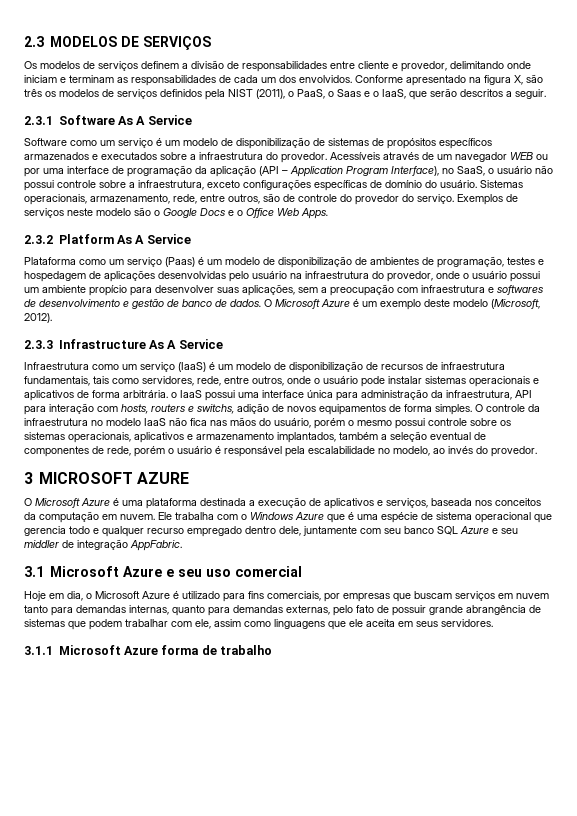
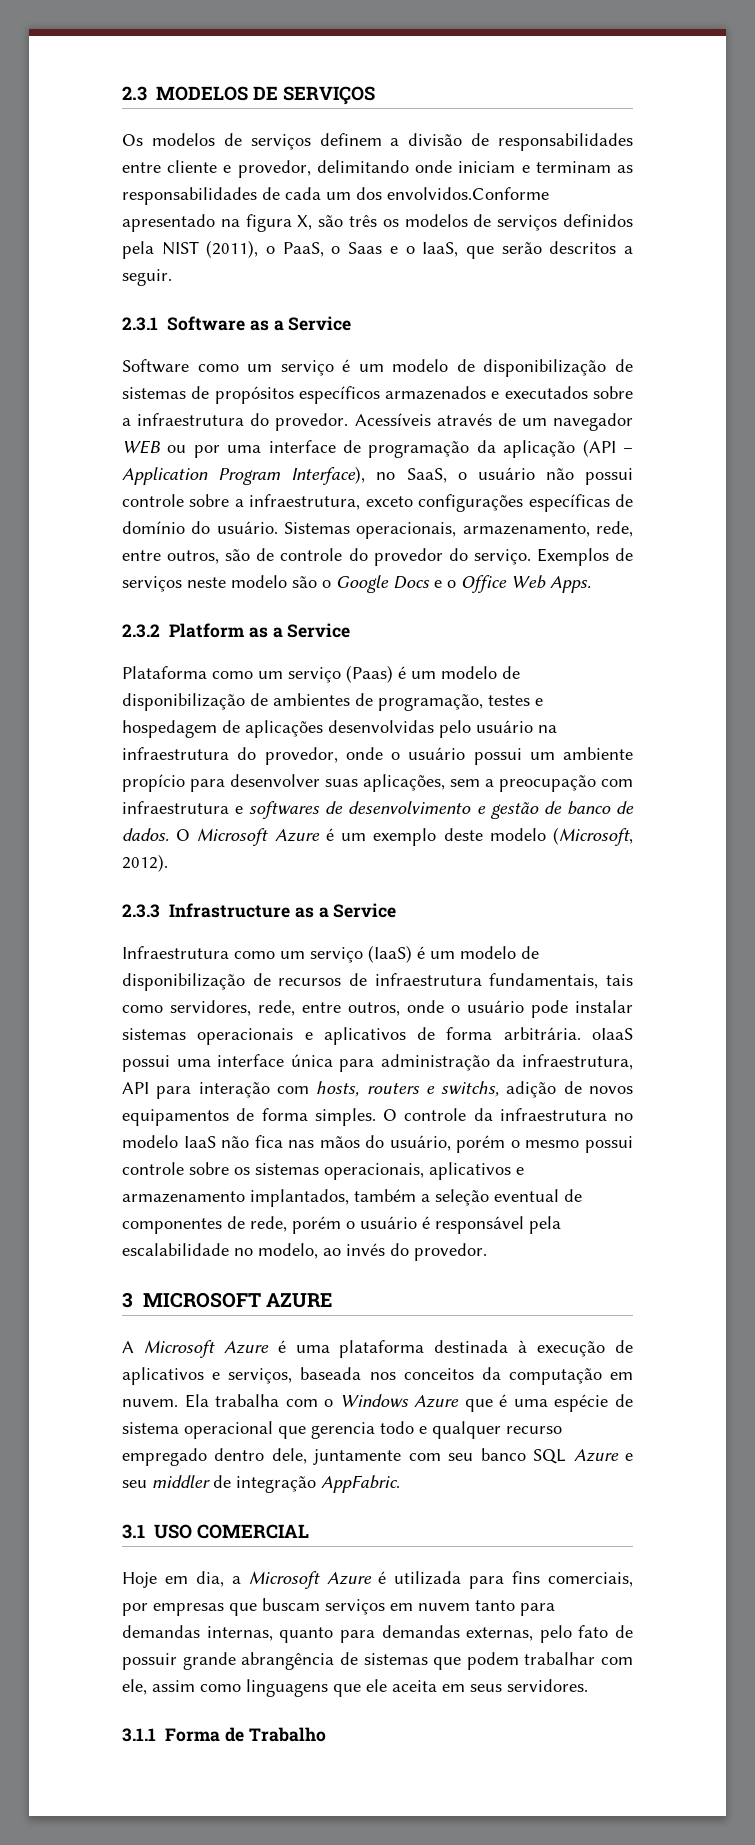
[299,75,403,83] envolvidos. Conforme -> [387,187,549,200] envolvidos.Conforme
[117,116,146,125] As A -> [249,320,284,331] as a
[116,235,145,244] As A -> [248,627,283,638] as a
[148,340,177,349] As A -> [294,907,329,918] as a
[171,390,202,398] o IaaS -> [592,1028,633,1040] oIaaS
[24,498,32,506] O -> [122,1341,134,1353] A
[249,500,255,506] a -> [518,1340,528,1353] à
[158,512,172,520] Ele -> [184,1394,209,1408] Ela
[49,566,302,577] Microsoft Azure e seu uso comercial -> [154,1524,310,1539] USO COMERCIAL
[86,591,220,599] o Microsoft Azure é utilizado -> [231,1571,462,1589] a Microsoft Azure é utilizada
[58,645,272,655] Microsoft Azure forma de trabalho -> [165,1727,326,1742] Forma de Trabalho

